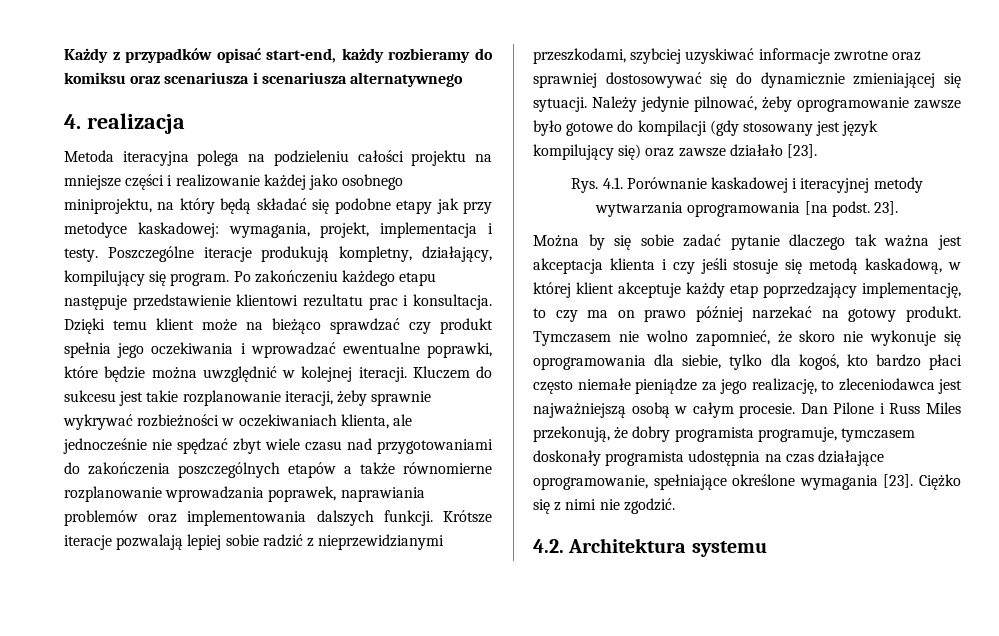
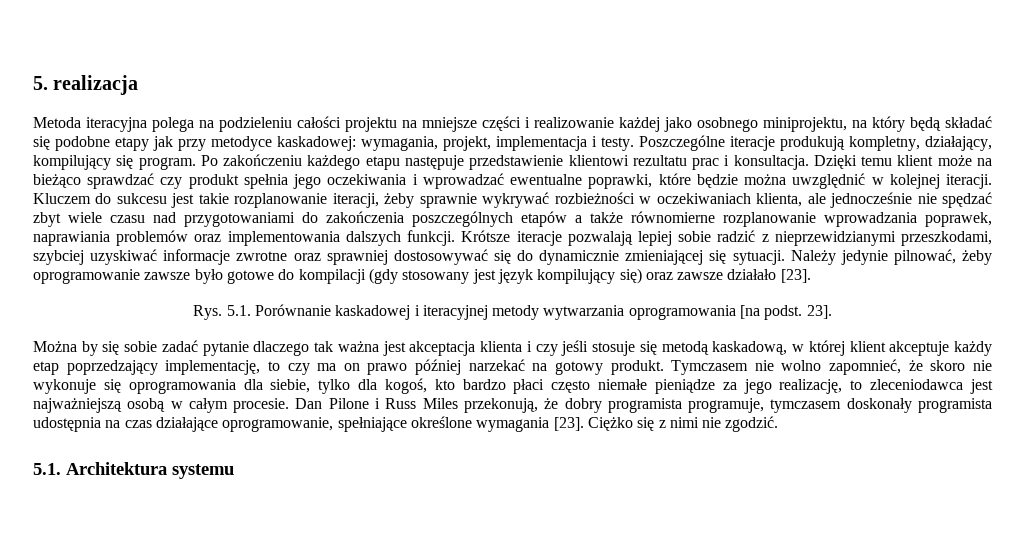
[64,48,493,63] [64,72,463,87] [64,114,81,129] Każdy z przypadków opisać start-end, każdy rozbieramy do komiksu oraz scenariusza i scenariusza alternatywnego // 4. -> [33,76,48,90] 5.
[602,177,623,189] 4.1. -> [226,305,251,316] 5.1.
[533,539,564,553] 4.2. -> [33,463,61,475] 5.1.

